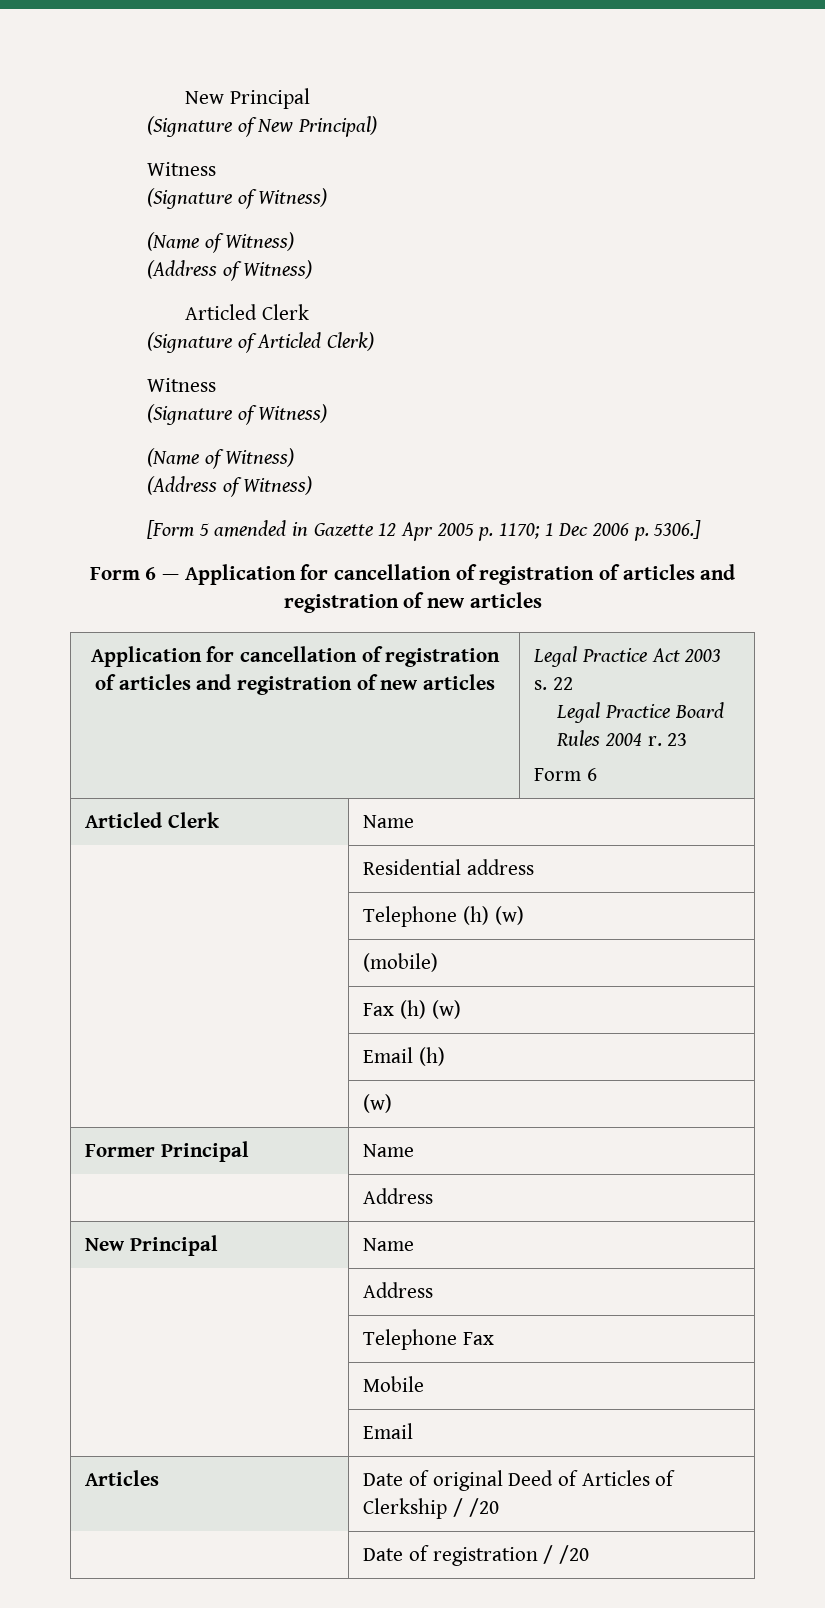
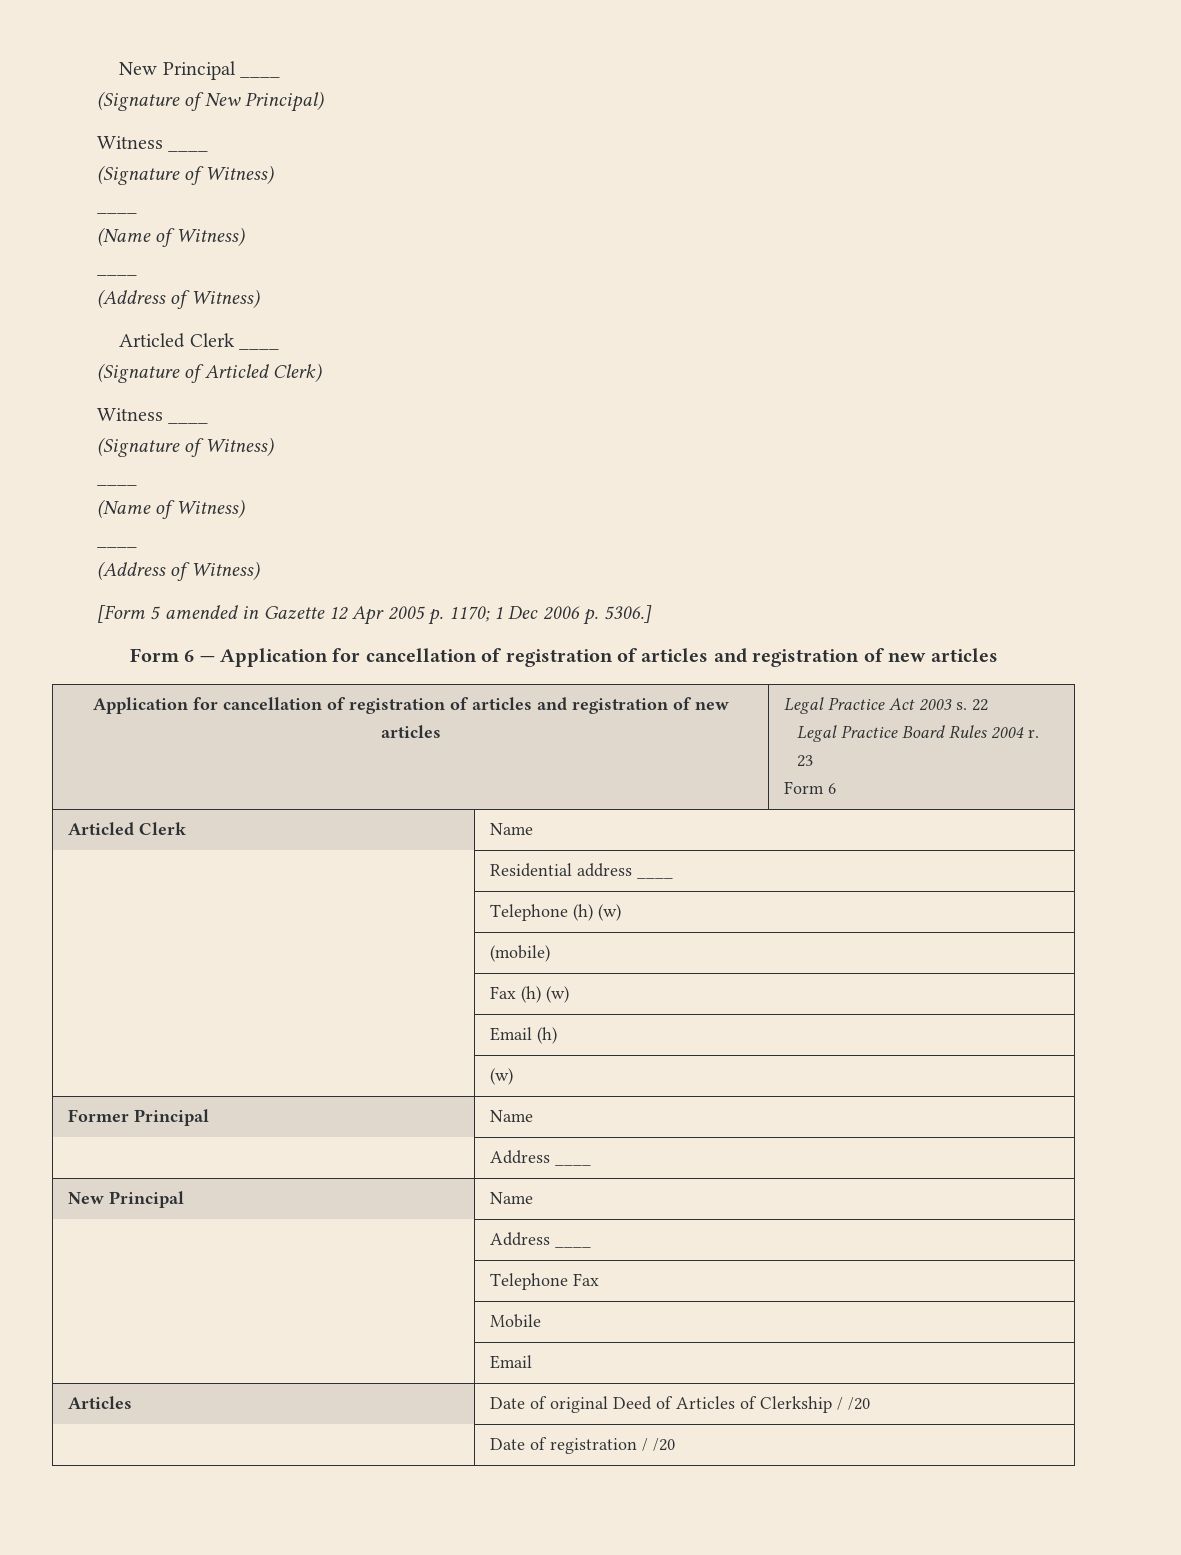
[185,88,310,109] New Principal -> [119,61,281,80] New Principal ____
[146,188,328,209] [146,232,295,253] // (Signature of Witness) // (Name of Witness) -> [168,149,209,152] [96,165,274,185] [96,211,137,214] [96,227,245,247] [96,273,137,276] ____ // (Signature of Witness) // ____ // (Name of Witness) // ____
(309, 312) none -> [239,347,280,350] ____
[146,404,328,425] [146,448,295,469] // (Signature of Witness) // (Name of Witness) -> [168,421,209,424] [96,437,274,457] [96,483,137,486] [96,499,245,519] [96,545,137,548] ____ // (Signature of Witness) // ____ // (Name of Witness) // ____
(534, 867) none -> [636,876,673,879] ____
(434, 1196) none -> [554,1163,591,1166] ____
(434, 1290) none -> [554,1245,591,1248] ____

